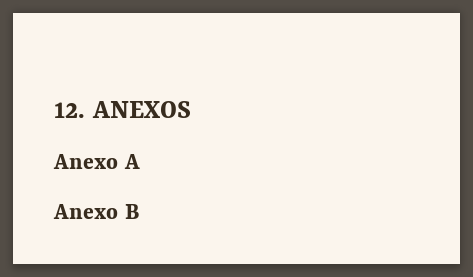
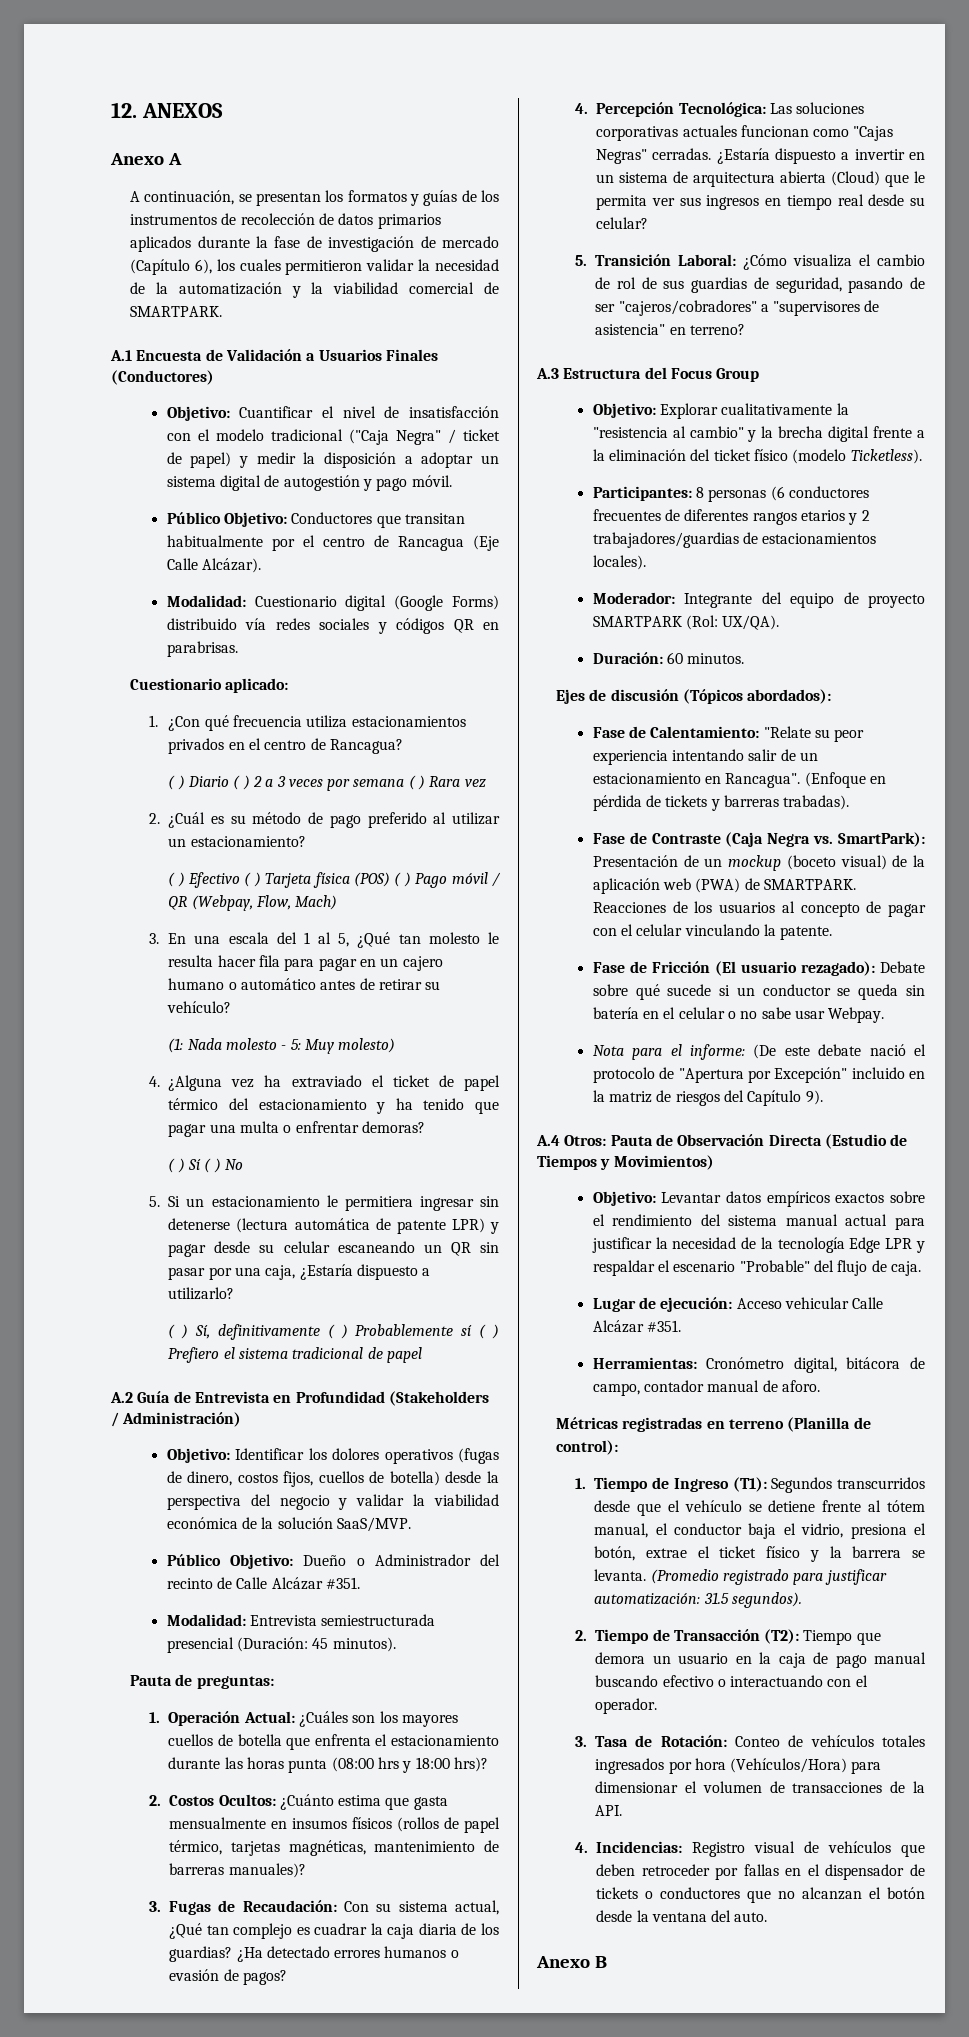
(140, 161) none -> [130,190,499,206] [130,213,441,229] [130,236,499,252] [130,259,499,275] [130,282,499,298] [130,306,223,317] [110,349,438,361] [111,370,214,385] [166,406,500,421] [166,429,501,445] [166,452,500,468] [166,475,452,491] [166,512,466,528] [166,535,499,551] [166,558,262,573] [166,595,500,611] [166,618,499,634] [166,641,238,657] [130,678,289,693] [149,715,466,731] [168,738,403,754] [168,775,486,791] [149,812,501,828] [168,836,306,847] [168,872,502,888] [168,895,338,911] [149,932,500,948] [168,955,443,971] [168,978,441,990] [167,1001,232,1013] [168,1038,396,1054] [149,1075,500,1091] [168,1098,499,1114] [168,1121,425,1137] [168,1158,243,1173] [149,1195,500,1211] [168,1218,499,1234] [168,1241,499,1257] [168,1264,431,1280] [168,1287,235,1300] [168,1324,499,1340] [168,1347,422,1363] [110,1391,489,1406] [111,1412,242,1427] [166,1448,499,1464] [166,1471,500,1487] [166,1494,499,1510] [166,1517,412,1532] [166,1554,501,1569] [166,1577,361,1590] [166,1614,436,1626] [166,1637,396,1653] [130,1674,274,1689] [149,1711,458,1727] [168,1734,499,1750] [168,1757,488,1773] [149,1794,448,1810] [169,1817,501,1833] [169,1840,499,1856] [169,1863,306,1878] [149,1900,499,1915] [169,1923,499,1939] [169,1946,459,1962] [169,1969,287,1985] [575,102,865,117] [596,125,894,141] [596,148,925,164] [596,171,925,187] [596,194,925,210] [596,217,649,229] [575,254,925,270] [595,277,925,293] [595,300,880,316] [595,324,745,335] [536,367,760,382] [592,403,849,419] [592,426,926,442] [592,449,922,464] [592,486,870,502] [592,509,870,525] [592,532,877,548] [592,555,646,570] [592,592,925,608] [592,615,780,630] [592,652,745,664] [556,689,832,704] [592,726,865,742] [592,749,819,765] [592,772,887,788] [592,795,850,811] [592,832,925,847] [592,855,925,871] [592,878,857,894] [592,901,926,917] [592,924,833,940] [592,961,925,976] [592,984,926,1000] [592,1007,885,1023] [592,1044,927,1060] [592,1067,925,1083] [592,1090,823,1106] [536,1134,908,1149] [537,1155,714,1170] [592,1191,925,1207] [592,1214,925,1230] [591,1237,926,1253] [592,1260,922,1276] [592,1297,884,1312] [592,1320,682,1333] [592,1357,926,1373] [592,1380,821,1396] [556,1417,871,1432] [556,1440,619,1455] [575,1477,925,1493] [594,1500,925,1516] [594,1523,926,1539] [594,1546,925,1562] [594,1569,887,1585] [594,1592,802,1608] [575,1629,881,1645] [595,1652,926,1668] [595,1675,868,1687] [595,1698,658,1714] [575,1735,925,1747] [595,1758,882,1774] [595,1781,925,1793] [595,1805,623,1816] [575,1841,925,1857] [596,1864,925,1880] [596,1887,925,1903] [596,1910,768,1922] // A continuación, se presentan los formatos y guías de los instrumentos de recolección de datos primarios aplicados durante la fase de investigación de mercado (Capítulo 6), los cuales permitieron validar la necesidad de la automatización y la viabilidad comercial de SMARTPARK. // A.1 Encuesta de Validación a Usuarios Finales (Conductores) // Objetivo: Cuantificar el nivel de insatisfacción con el modelo tradicional ("Caja Negra" / ticket de papel) y medir la disposición a adoptar un sistema digital de autogestión y pago móvil. // Público Objetivo: Conductores que transitan habitualmente por el centro de Rancagua (Eje Calle Alcázar). // Modalidad: Cuestionario digital (Google Forms) distribuido vía redes sociales y códigos QR en parabrisas. // Cuestionario aplicado: // 1. ¿Con qué frecuencia utiliza estacionamientos privados en el centro de Rancagua? // ( ) Diario ( ) 2 a 3 veces por semana ( ) Rara vez // 2. ¿Cuál es su método de pago preferido al utilizar un estacionamiento? // ( ) Efectivo ( ) Tarjeta física (POS) ( ) Pago móvil / QR (Webpay, Flow, Mach) // 3. En una escala del 1 al 5, ¿Qué tan molesto le resulta hacer fila para pagar en un cajero humano o automático antes de retirar su vehículo? // (1: Nada molesto - 5: Muy molesto) // 4. ¿Alguna vez ha extraviado el ticket de papel térmico del estacionamiento y ha tenido que pagar una multa o enfrentar demoras? // ( ) Sí ( ) No // 5. Si un estacionamiento le permitiera ingresar sin detenerse (lectura automática de patente LPR) y pagar desde su celular escaneando un QR sin pasar por una caja, ¿Estaría dispuesto a utilizarlo? // ( ) Sí, definitivamente ( ) Probablemente sí ( ) Prefiero el sistema tradicional de papel // A.2 Guía de Entrevista en Profundidad (Stakeholders / Administración) // Objetivo: Identificar los dolores operativos (fugas de dinero, costos fijos, cuellos de botella) desde la perspectiva del negocio y validar la viabilidad económica de la solución SaaS/MVP. // Público Objetivo: Dueño o Administrador del recinto de Calle Alcázar #351. // Modalidad: Entrevista semiestructurada presencial (Duración: 45 minutos). // Pauta de preguntas: // 1. Operación Actual: ¿Cuáles son los mayores cuellos de botella que enfrenta el estacionamiento durante las horas punta (08:00 hrs y 18:00 hrs)? // 2. Costos Ocultos: ¿Cuánto estima que gasta mensualmente en insumos físicos (rollos de papel térmico, tarjetas magnéticas, mantenimiento de barreras manuales)? // 3. Fugas de Recaudación: Con su sistema actual, ¿Qué tan complejo es cuadrar la caja diaria de los guardias? ¿Ha detectado errores humanos o evasión de pagos? // 4. Percepción Tecnológica: Las soluciones corporativas actuales funcionan como "Cajas Negras" cerradas. ¿Estaría dispuesto a invertir en un sistema de arquitectura abierta (Cloud) que le permita ver sus ingresos en tiempo real desde su celular? // 5. Transición Laboral: ¿Cómo visualiza el cambio de rol de sus guardias de seguridad, pasando de ser "cajeros/cobradores" a "supervisores de asistencia" en terreno? // A.3 Estructura del Focus Group // Objetivo: Explorar cualitativamente la "resistencia al cambio" y la brecha digital frente a la eliminación del ticket físico (modelo Ticketless). // Participantes: 8 personas (6 conductores frecuentes de diferentes rangos etarios y 2 trabajadores/guardias de estacionamientos locales). // Moderador: Integrante del equipo de proyecto SMARTPARK (Rol: UX/QA). // Duración: 60 minutos. // Ejes de discusión (Tópicos abordados): // Fase de Calentamiento: "Relate su peor experiencia intentando salir de un estacionamiento en Rancagua". (Enfoque en pérdida de tickets y barreras trabadas). // Fase de Contraste (Caja Negra vs. SmartPark): Presentación de un mockup (boceto visual) de la aplicación web (PWA) de SMARTPARK. Reacciones de los usuarios al concepto de pagar con el celular vinculando la patente. // Fase de Fricción (El usuario rezagado): Debate sobre qué sucede si un conductor se queda sin batería en el celular o no sabe usar Webpay. // Nota para el informe: (De este debate nació el protocolo de "Apertura por Excepción" incluido en la matriz de riesgos del Capítulo 9). // A.4 Otros: Pauta de Observación Directa (Estudio de Tiempos y Movimientos) // Objetivo: Levantar datos empíricos exactos sobre el rendimiento del sistema manual actual para justificar la necesidad de la tecnología Edge LPR y respaldar el escenario "Probable" del flujo de caja. // Lugar de ejecución: Acceso vehicular Calle Alcázar #351. // Herramientas: Cronómetro digital, bitácora de campo, contador manual de aforo. // Métricas registradas en terreno (Planilla de control): // 1. Tiempo de Ingreso (T1): Segundos transcurridos desde que el vehículo se detiene frente al tótem manual, el conductor baja el vidrio, presiona el botón, extrae el ticket físico y la barrera se levanta. (Promedio registrado para justificar automatización: 31.5 segundos). // 2. Tiempo de Transacción (T2): Tiempo que demora un usuario en la caja de pago manual buscando efectivo o interactuando con el operador. // 3. Tasa de Rotación: Conteo de vehículos totales ingresados por hora (Vehículos/Hora) para dimensionar el volumen de transacciones de la API. // 4. Incidencias: Registro visual de vehículos que deben retroceder por fallas en el dispensador de tickets o conductores que no alcanzan el botón desde la ventana del auto.

